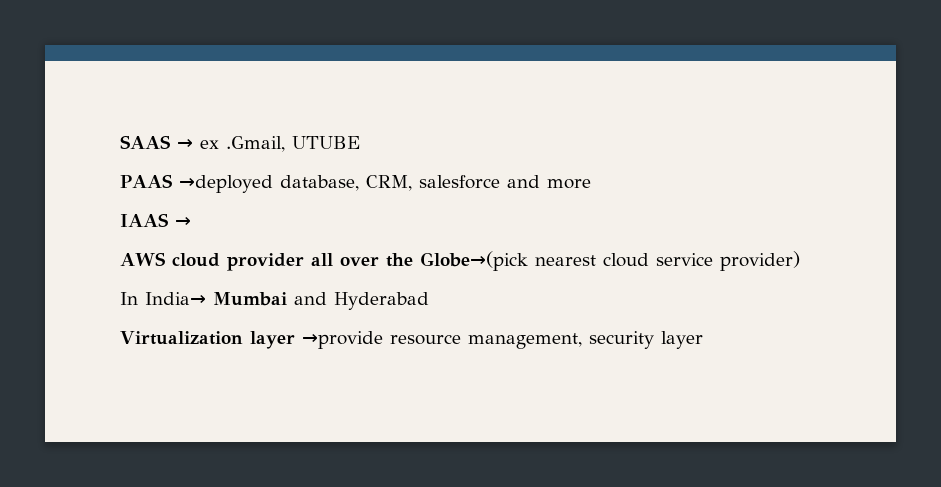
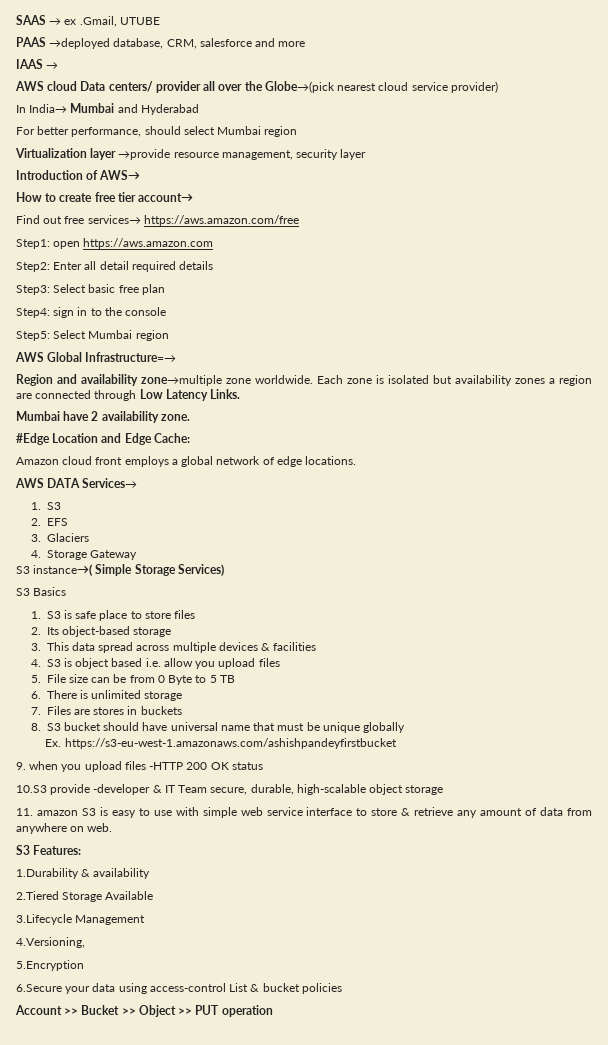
(220, 260) none -> [80,81,153,92] Data centers/
(429, 301) none -> [16,126,298,137] // For better performance, should select Mumbai region
(703, 340) none -> [16,170,141,180] [16,192,194,202] [16,215,299,226] [16,238,214,249] [16,261,214,272] [16,284,165,295] [16,307,167,318] [16,330,169,341] [15,352,177,362] [16,374,592,386] [16,389,241,401] [16,411,190,423] [16,433,190,445] [16,456,357,467] [15,478,138,488] [30,502,61,510] [30,518,68,526] [30,533,89,542] [30,550,137,560] [16,564,224,576] [16,587,67,596] [30,610,196,621] [30,626,172,637] [30,642,317,653] [30,658,280,669] [30,674,235,685] [30,690,183,701] [30,706,182,715] [30,722,406,733] [45,738,397,749] [16,761,263,772] [16,784,444,795] [16,807,592,818] [16,823,113,834] [16,845,82,855] [16,868,151,879] [16,891,154,902] [16,914,146,925] [16,937,85,948] [16,960,84,971] [16,983,342,994] [15,1005,273,1017] // Introduction of AWS→ // How to create free tier account→ // Find out free services→ https://aws.amazon.com/free // Step1: open https://aws.amazon.com // Step2: Enter all detail required details // Step3: Select basic free plan // Step4: sign in to the console // Step5: Select Mumbai region // AWS Global Infrastructure=→ // Region and availability zone→multiple zone worldwide. Each zone is isolated but availability zones a region are connected through Low Latency Links. // Mumbai have 2 availability zone. // #Edge Location and Edge Cache: // Amazon cloud front employs a global network of edge locations. // AWS DATA Services→ // 1. S3 // 2. EFS // 3. Glaciers // 4. Storage Gateway // S3 instance→( Simple Storage Services) // S3 Basics // 1. S3 is safe place to store files // 2. Its object-based storage // 3. This data spread across multiple devices & facilities // 4. S3 is object based i.e. allow you upload files // 5. File size can be from 0 Byte to 5 TB // 6. There is unlimited storage // 7. Files are stores in buckets // 8. S3 bucket should have universal name that must be unique globally // Ex. https://s3-eu-west-1.amazonaws.com/ashishpandeyfirstbucket // 9. when you upload files -HTTP 200 OK status // 10.S3 provide -developer & IT Team secure, durable, high-scalable object storage // 11. amazon S3 is easy to use with simple web service interface to store & retrieve any amount of data from anywhere on web. // S3 Features: // 1.Durability & availability // 2.Tiered Storage Available // 3.Lifecycle Management // 4.Versioning, // 5.Encryption // 6.Secure your data using access-control List & bucket policies // Account >> Bucket >> Object >> PUT operation

